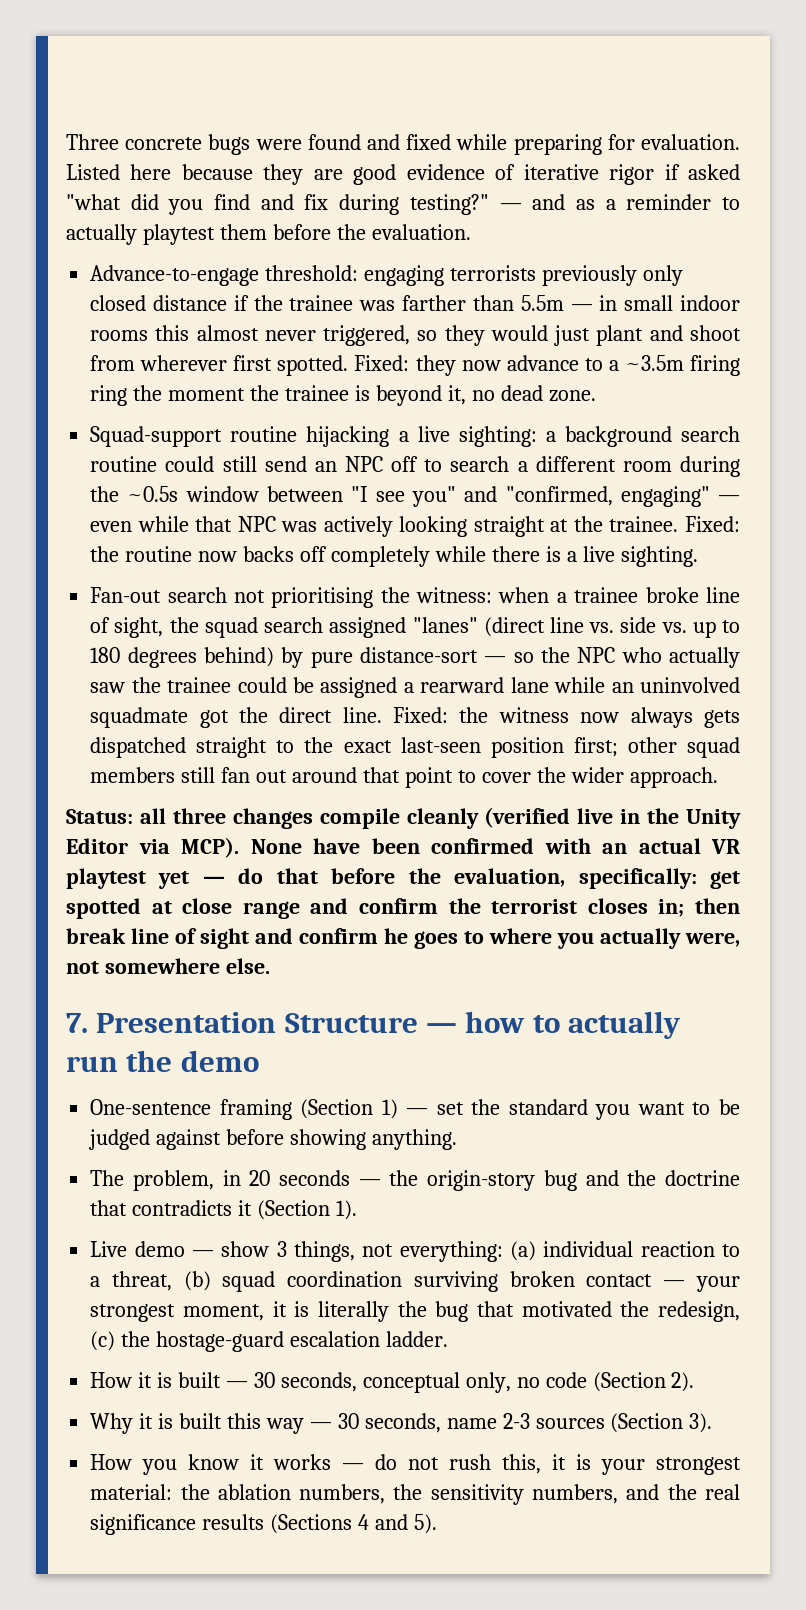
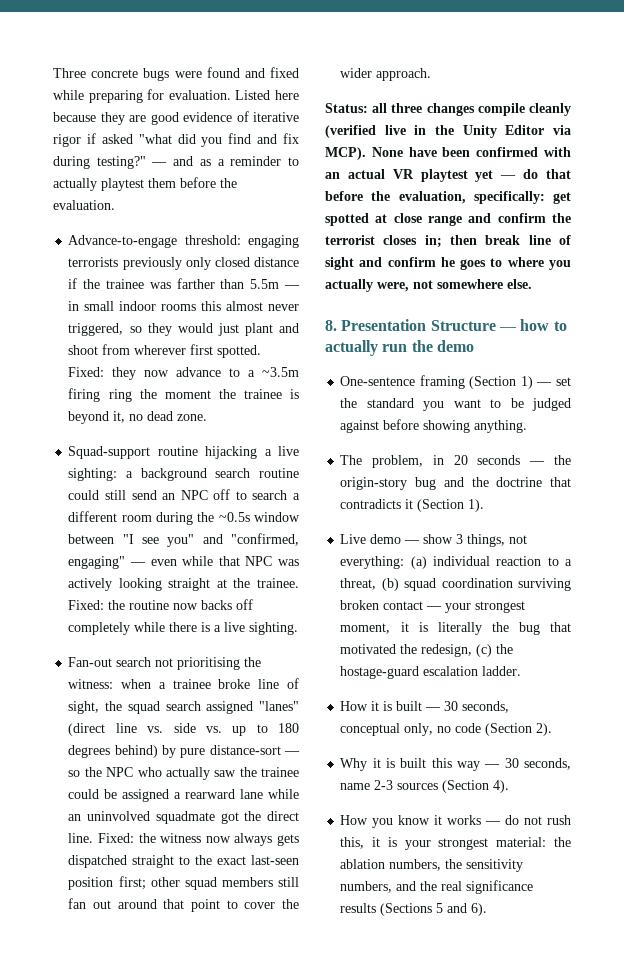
[66,1013,88,1033] 7. -> [325,320,337,331] 8.
[689,1413,713,1433] 3). -> [493,780,510,793] 4).
[358,1514,437,1534] 4 and 5). -> [436,903,488,916] 5 and 6).

